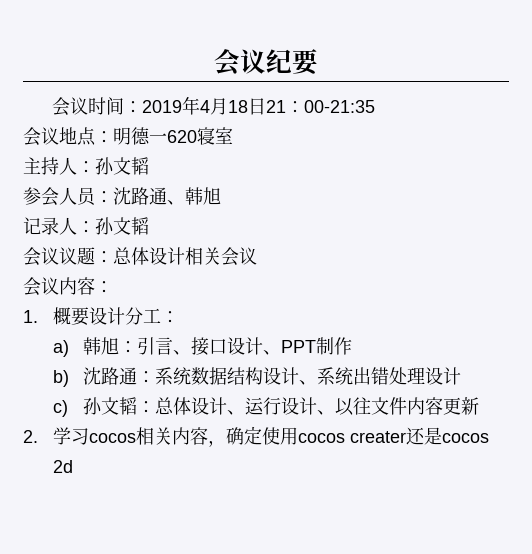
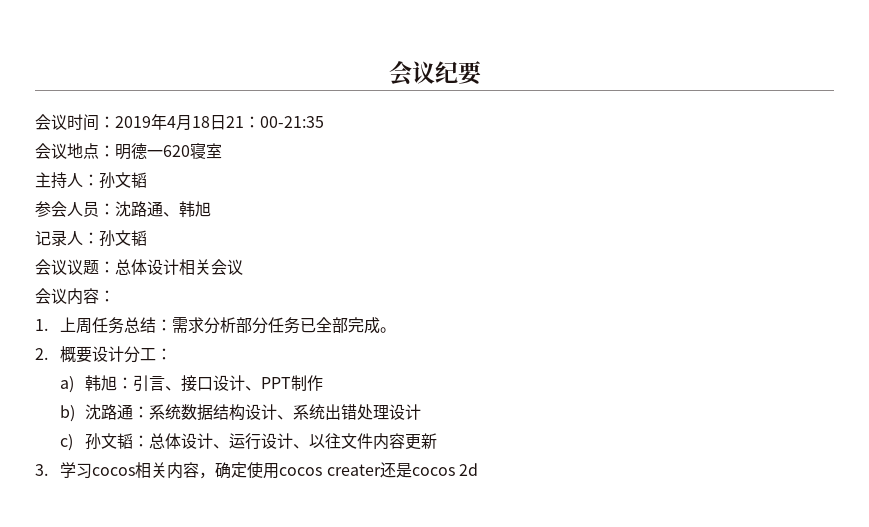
(38, 316) none -> [60,317,397,334] [35,348,48,360] 上周任务总结：需求分析部分任务已全部完成。 // 2.
[23,430,38,443] 2. -> [35,464,48,476] 3.

